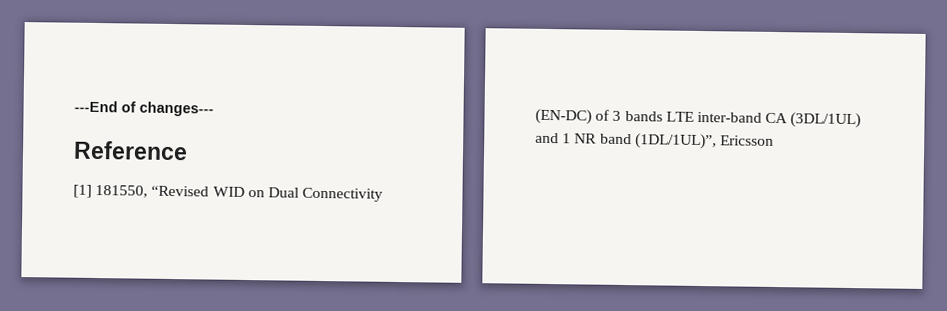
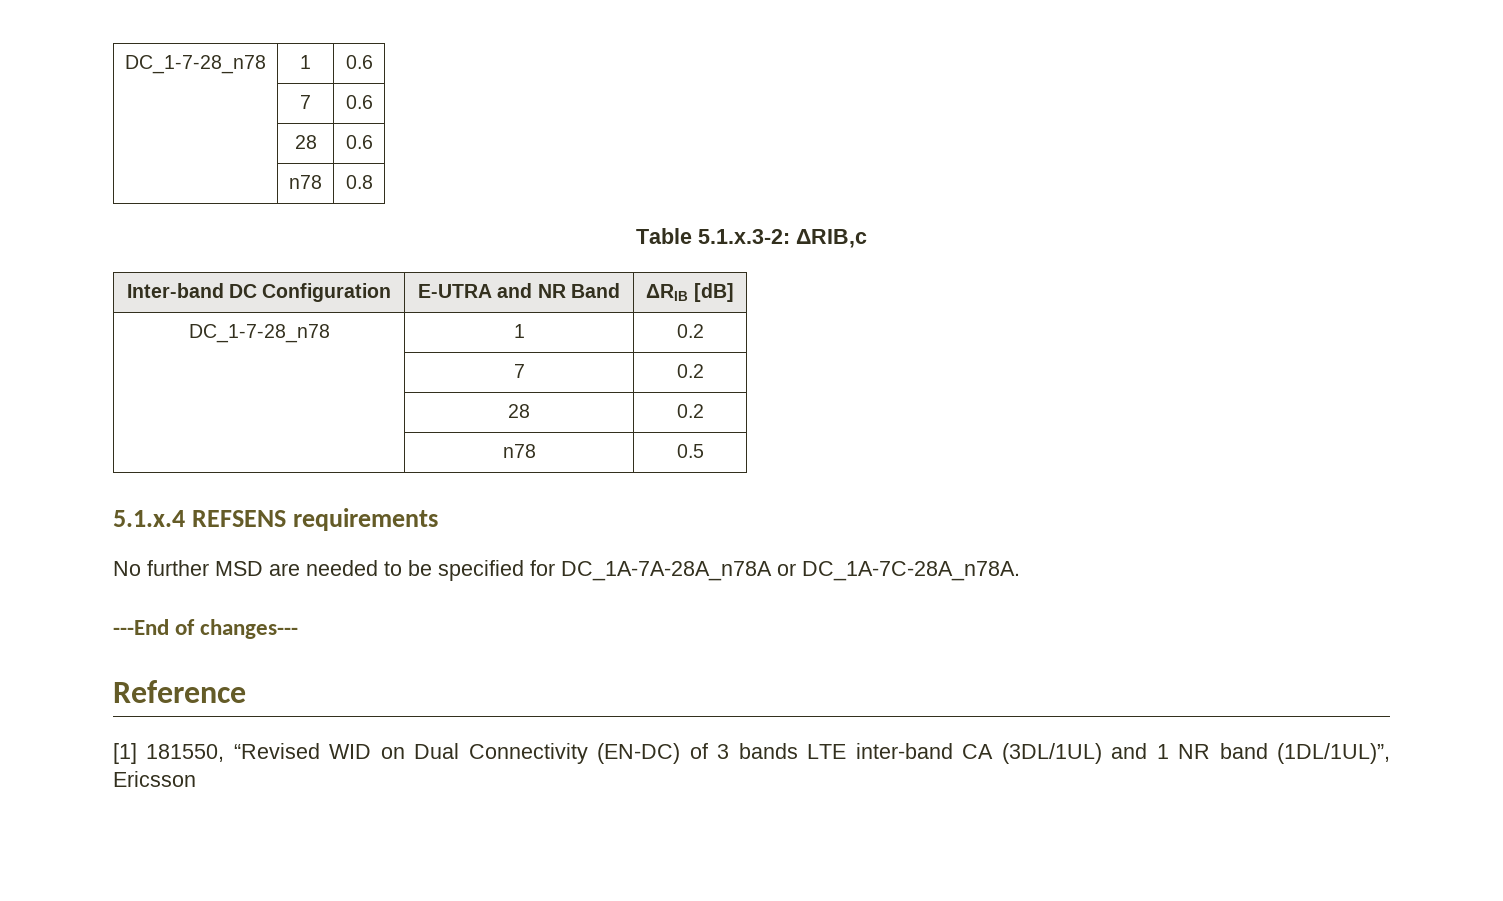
(74, 106) none -> [125,55,266,74] [300,55,311,69] [345,55,373,69] [300,95,311,109] [345,95,373,109] [294,135,317,149] [345,135,373,149] [289,175,322,189] [345,175,373,189] [636,228,867,248] [126,283,392,302] [418,283,620,298] [646,283,734,302] [188,324,330,343] [513,324,525,338] [676,324,704,338] [513,364,525,378] [676,364,704,378] [508,404,530,418] [676,404,704,418] [502,444,536,458] [676,444,704,458] [113,508,438,531] [113,560,1020,581] DC_1-7-28_n78 | 1 | 0.6 // | 7 | 0.6 // | 28 | 0.6 // | n78 | 0.8 // Table 5.1.x.3-2: ΔRIB,c // Inter-band DC Configuration | E-UTRA and NR Band | ΔRIB [dB] // DC_1-7-28_n78 | 1 | 0.2 // | 7 | 0.2 // | 28 | 0.2 // | n78 | 0.5 // 5.1.x.4 REFSENS requirements // No further MSD are needed to be specified for DC_1A-7A-28A_n78A or DC_1A-7C-28A_n78A. //

